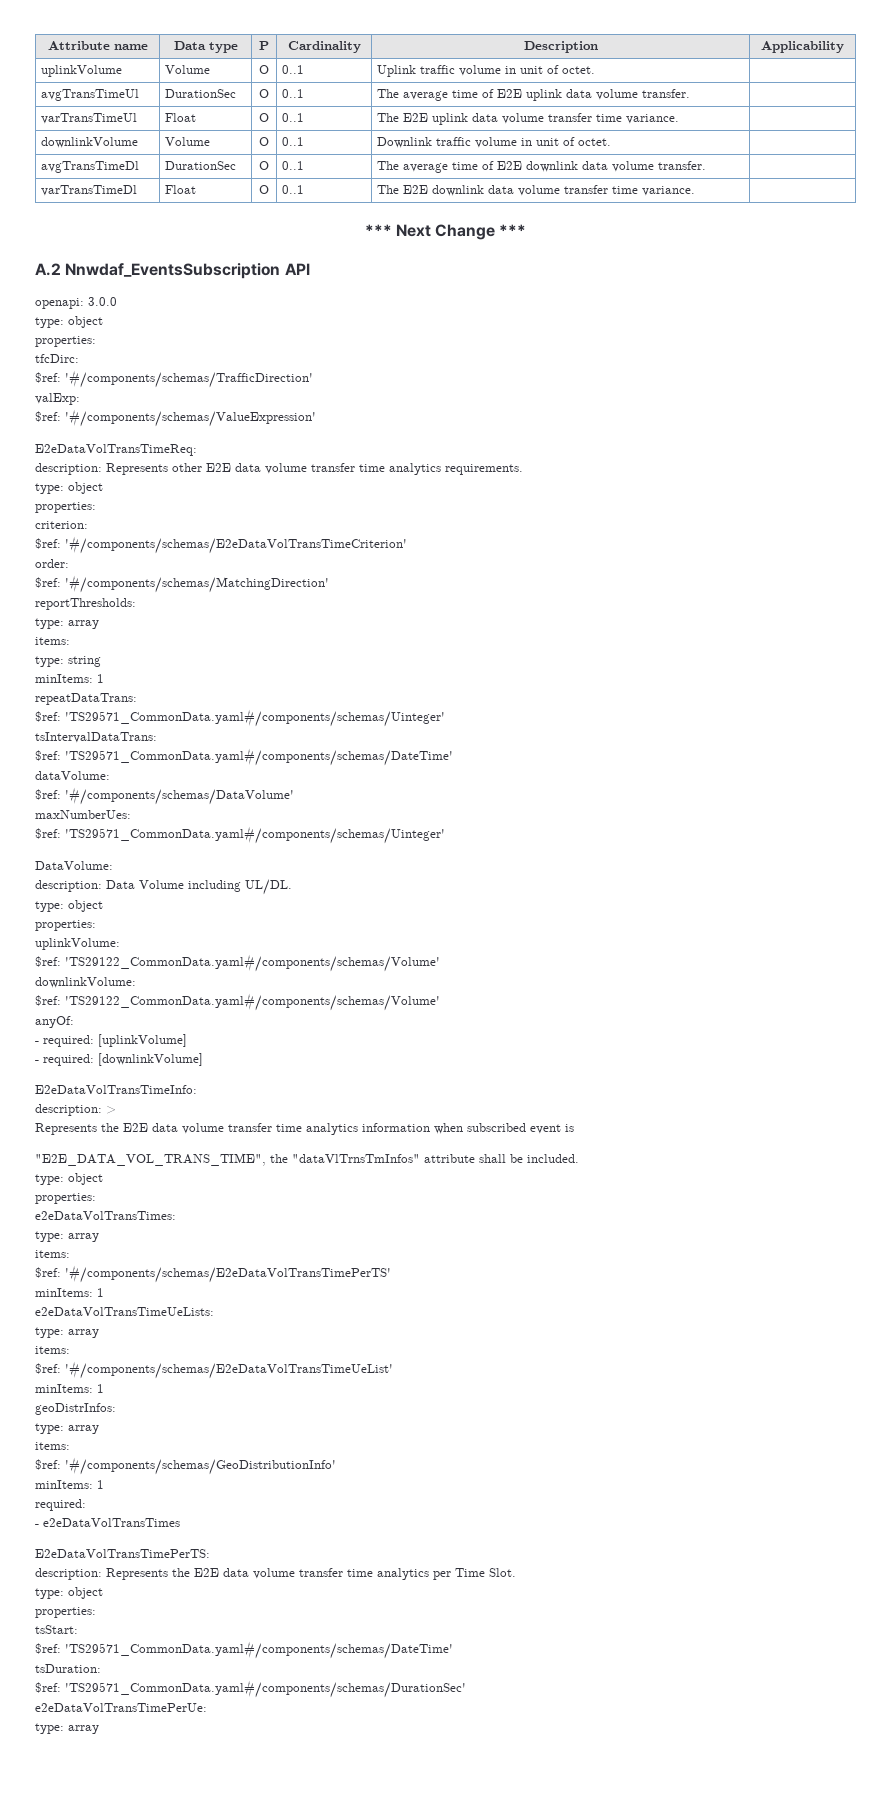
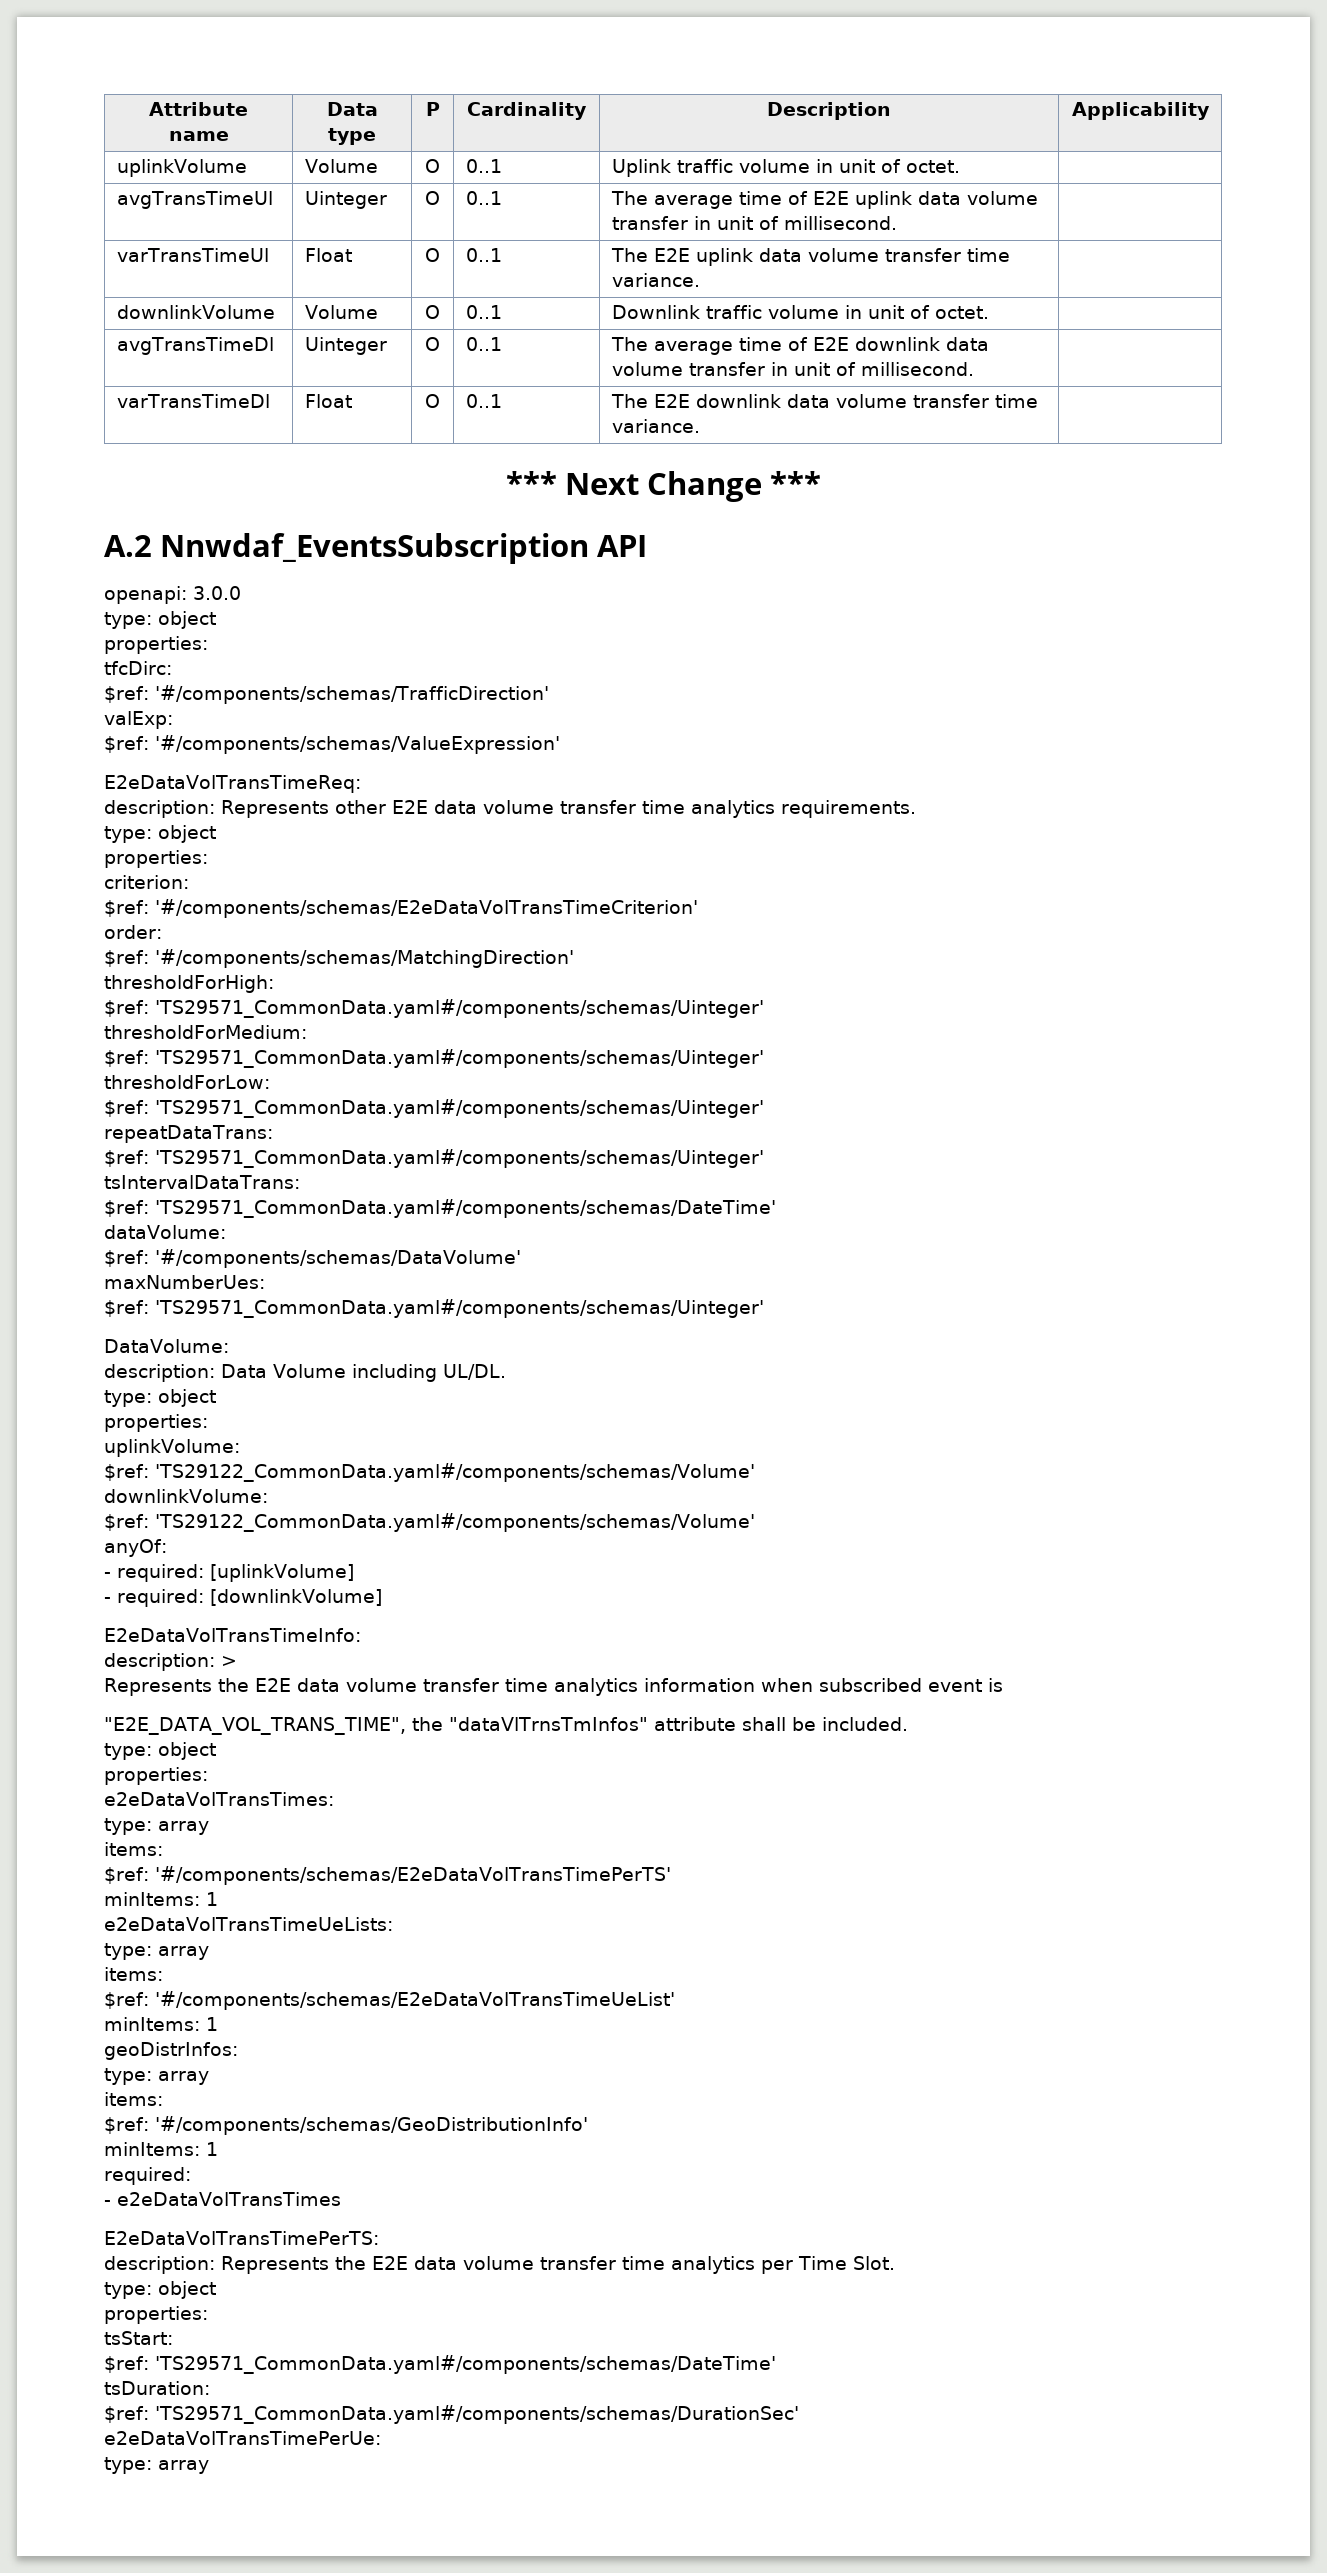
[165,89,237,98] DurationSec -> [304,191,387,209] Uinteger
[642,89,691,98] transfer. -> [611,216,897,230] transfer in unit of millisecond.
[165,161,237,170] DurationSec -> [304,337,387,355] Uinteger
[658,161,707,170] transfer. -> [688,362,974,376] transfer in unit of millisecond.
[35,598,136,610] [35,618,99,629] [35,637,70,645] [35,656,101,667] [35,674,104,683] reportThresholds: // type: array // items: // type: string // minItems: 1 -> [104,975,274,993] [104,999,764,1018] [104,1025,307,1039] [104,1049,764,1068] [104,1075,270,1089] [104,1099,764,1118] thresholdForHigh: // $ref: 'TS29571_CommonData.yaml#/components/schemas/Uinteger' // thresholdForMedium: // $ref: 'TS29571_CommonData.yaml#/components/schemas/Uinteger' // thresholdForLow: // $ref: 'TS29571_CommonData.yaml#/components/schemas/Uinteger'

